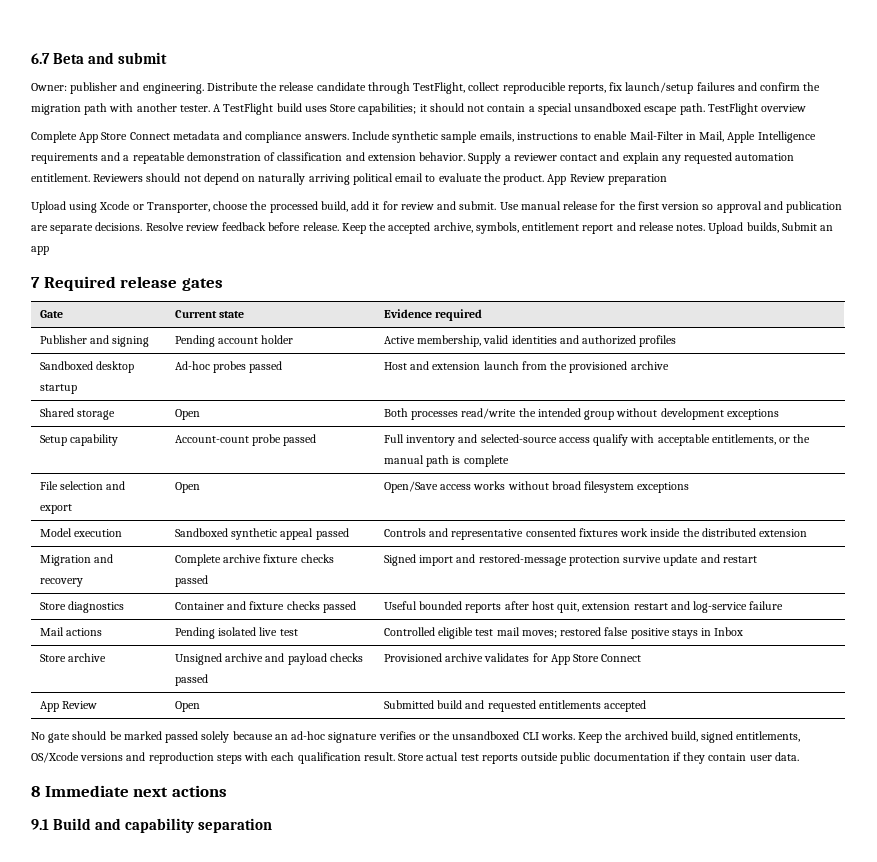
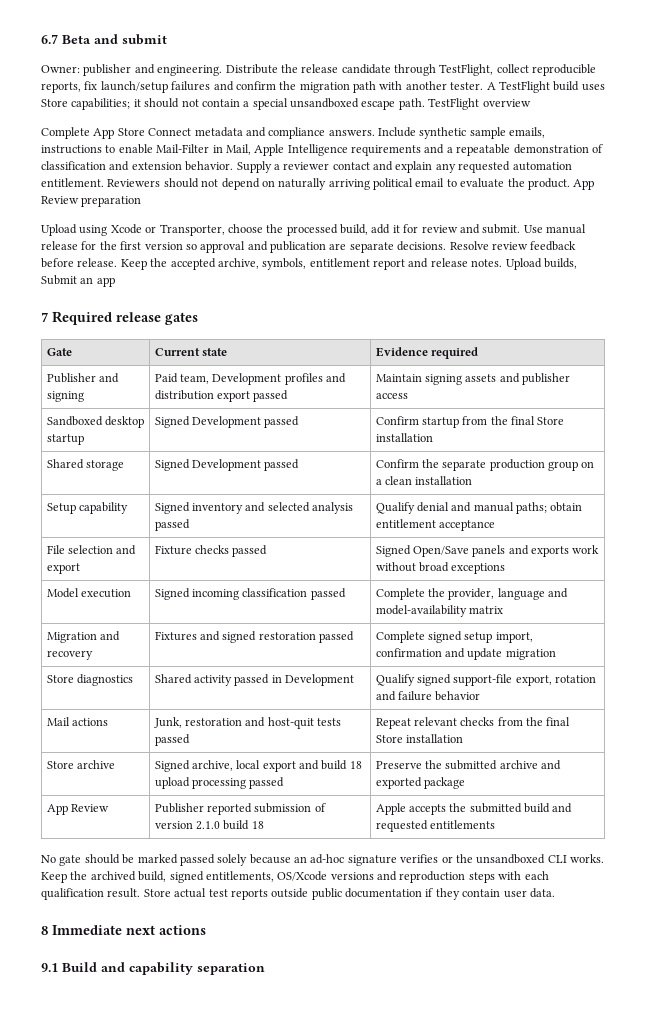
[174,335,294,347] [383,335,677,347] Pending account holder | Active membership, valid identities and authorized profiles -> [154,373,347,385] [154,390,289,402] [375,373,571,385] [375,393,408,399] Paid team, Development profiles and distribution export passed | Maintain signing assets and publisher access
[174,361,283,373] [383,361,669,373] [39,408,116,420] [174,409,200,420] [383,408,779,420] [39,434,119,446] [174,434,317,446] [383,434,811,446] [383,455,509,467] [39,481,126,490] [39,504,72,514] [174,482,200,493] [383,481,506,493] Ad-hoc probes passed | Host and extension launch from the provisioned archive // Shared storage | Open | Both processes read/write the intended group without development exceptions // Setup capability | Account-count probe passed | Full inventory and selected-source access qualify with acceptable entitlements, or the manual path is complete // File selection and export | Open | Open/Save access works -> [154,416,300,428] [375,416,565,428] [375,433,433,442] [46,459,124,471] [154,459,300,471] [375,459,595,471] [375,476,473,485] [46,502,128,514] [154,502,354,514] [154,519,190,531] [375,502,583,514] [375,519,495,531] [46,545,137,555] [46,563,80,574] [154,545,268,557] [375,545,600,557] Signed Development passed | Confirm startup from the final Store installation // Shared storage | Signed Development passed | Confirm the separate production group on a clean installation // Setup capability | Signed inventory and selected analysis passed | Qualify denial and manual paths; obtain entitlement acceptance // File selection and export | Fixture checks passed | Signed Open/Save panels and exports work
[584,481,635,493] filesystem -> (449, 567) none
[174,528,349,540] [383,528,808,540] [39,554,114,566] [39,578,83,587] [174,554,334,566] [174,575,208,587] [383,554,757,566] [39,601,125,613] [174,601,356,613] [383,601,748,613] Sandboxed synthetic appeal passed | Controls and representative consented fixtures work inside the distributed extension // Migration and recovery | Complete archive fixture checks passed | Signed import and restored-message protection survive update and restart // Store diagnostics | Container and fixture checks passed | Useful bounded reports after host quit, extension restart and log-service -> [154,588,346,600] [375,588,569,600] [375,605,503,617] [46,631,120,643] [46,650,93,660] [154,631,355,643] [375,631,533,643] [375,648,556,660] [46,674,133,686] [154,674,355,686] [375,674,597,686] [375,691,396,701] Signed incoming classification passed | Complete the provider, language and model-availability matrix // Migration and recovery | Fixtures and signed restoration passed | Complete signed setup import, confirmation and update migration // Store diagnostics | Shared activity passed in Development | Qualify signed support-file export, rotation and
(784, 605) none -> [435,691,481,701] behavior
[174,627,298,639] [383,627,744,639] [39,653,107,662] [174,653,363,665] [174,674,208,686] [383,653,642,665] [39,701,98,712] [174,701,200,712] [383,700,434,709] Pending isolated live test | Controlled eligible test mail moves; restored false positive stays in Inbox // Store archive | Unsigned archive and payload checks passed | Provisioned archive validates for App Store Connect // App Review | Open | Submitted -> [153,717,342,729] [154,734,190,746] [375,717,571,729] [375,734,463,743] [46,760,115,769] [154,760,362,772] [154,777,285,789] [375,760,562,770] [375,777,465,789] [46,804,109,815] [154,803,326,815] [154,820,264,830] [375,803,522,815] Junk, restoration and host-quit tests passed | Repeat relevant checks from the final Store installation // Store archive | Signed archive, local export and build 18 upload processing passed | Preserve the submitted archive and exported package // App Review | Publisher reported submission of version 2.1.0 build 18 | Apple accepts the submitted
[604,700,647,712] accepted -> (495, 824) none

